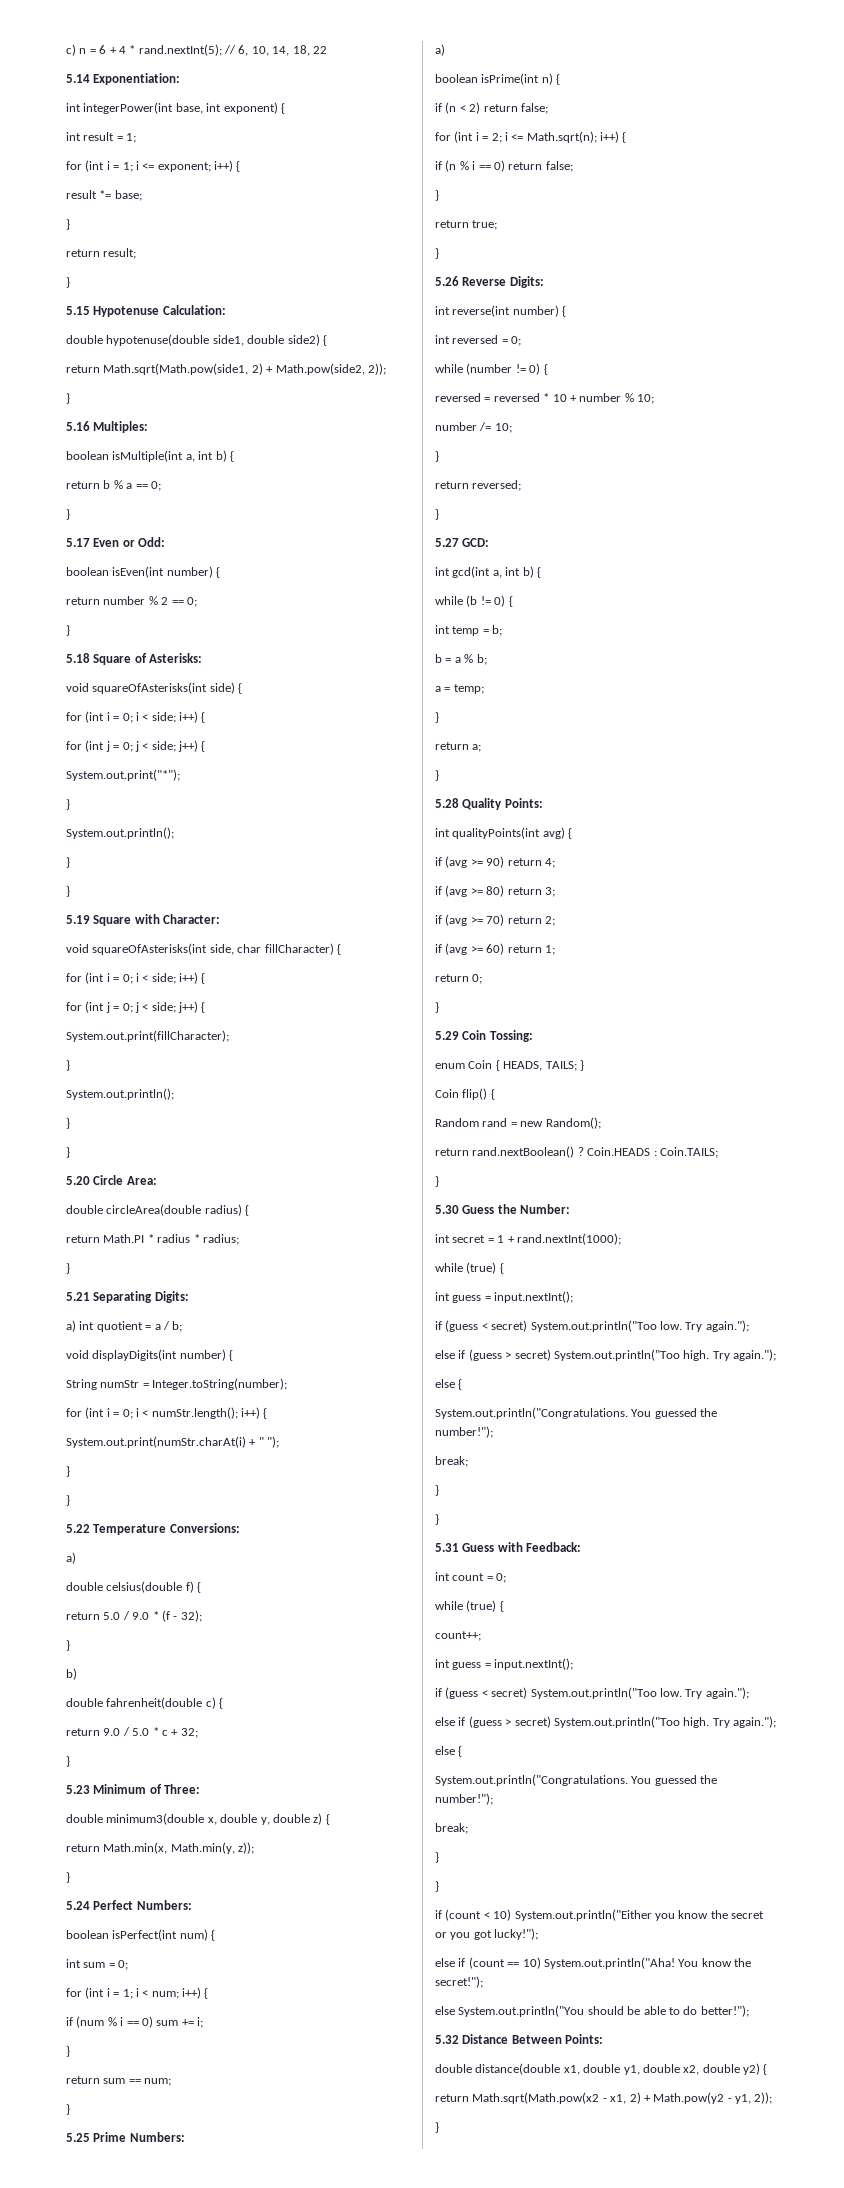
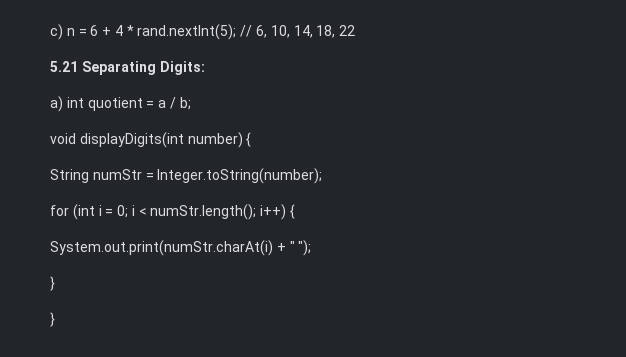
[66,73,181,85] [66,102,285,114] [66,132,137,143] [66,160,241,172] [66,190,142,201] [66,219,70,230] [66,248,137,259] [66,277,70,288] [66,305,226,317] [66,334,327,346] [66,363,386,375] [66,393,70,404] [66,421,149,433] [66,450,234,462] [66,480,161,491] [66,509,70,520] [66,537,166,547] [66,566,221,578] [66,596,197,607] [66,625,70,636] [66,653,203,665] [66,682,243,694] [66,711,206,723] [66,740,206,752] [66,769,180,781] [66,799,70,810] [66,827,174,839] [66,857,70,868] [66,886,70,897] [66,914,221,926] [66,943,341,955] [66,972,206,984] [66,1001,206,1013] [66,1030,229,1042] [66,1060,70,1071] [66,1088,174,1100] [66,1118,70,1129] [66,1147,70,1158] [66,1175,157,1185] [66,1204,250,1216] [66,1234,239,1245] [66,1263,70,1274] // 5.14 Exponentiation: // int integerPower(int base, int exponent) { // int result = 1; // for (int i = 1; i <= exponent; i++) { // result *= base; // } // return result; // } // 5.15 Hypotenuse Calculation: // double hypotenuse(double side1, double side2) { // return Math.sqrt(Math.pow(side1, 2) + Math.pow(side2, 2)); // } // 5.16 Multiples: // boolean isMultiple(int a, int b) { // return b % a == 0; // } // 5.17 Even or Odd: // boolean isEven(int number) { // return number % 2 == 0; // } // 5.18 Square of Asterisks: // void squareOfAsterisks(int side) { // for (int i = 0; i < side; i++) { // for (int j = 0; j < side; j++) { // System.out.print("*"); // } // System.out.println(); // } // } // 5.19 Square with Character: // void squareOfAsterisks(int side, char fillCharacter) { // for (int i = 0; i < side; i++) { // for (int j = 0; j < side; j++) { // System.out.print(fillCharacter); // } // System.out.println(); // } // } // 5.20 Circle Area: // double circleArea(double radius) { // return Math.PI * radius * radius; // } -> (356, 30) none
[66,1523,240,1535] [66,1552,76,1564] [66,1581,202,1593] [66,1610,202,1622] [66,1640,70,1651] [66,1668,77,1680] [66,1697,224,1709] [66,1727,198,1738] [66,1756,70,1767] [66,1784,201,1794] [66,1813,330,1825] [66,1842,255,1854] [66,1872,70,1883] [66,1900,192,1910] [66,1929,216,1941] [66,1959,129,1970] [66,1987,209,1999] [66,2016,203,2028] [66,2046,70,2057] [66,2076,172,2086] [66,2104,70,2115] [66,2132,185,2142] [435,44,445,56] [435,73,561,85] [435,102,548,114] [435,131,627,143] [435,160,573,172] [435,190,439,201] [435,220,498,230] [435,248,439,259] [435,276,544,288] [435,305,567,317] [435,335,522,346] [435,363,548,375] [435,393,654,404] [435,422,512,433] [435,451,439,462] [435,480,522,491] [435,509,439,520] [435,538,490,547] [435,566,541,578] [435,595,513,607] [435,625,503,636] [435,654,487,665] [435,684,484,694] [435,712,439,723] [435,742,482,752] [435,770,439,781] [435,798,543,810] [435,827,573,839] [435,856,555,868] [435,885,555,897] [435,914,555,926] [435,943,555,955] [435,974,483,984] [435,1002,439,1013] [435,1030,533,1042] [435,1060,584,1071] [435,1088,495,1100] [435,1117,601,1129] [435,1146,718,1158] [435,1176,439,1187] [435,1204,571,1214] [435,1233,621,1245] [435,1262,504,1274] [435,1291,574,1303] [435,1320,749,1332] [435,1349,776,1361] [435,1379,463,1390] [435,1407,718,1419] [435,1426,493,1438] [435,1456,468,1467] [435,1485,439,1496] [435,1514,439,1525] [435,1542,582,1552] [435,1572,507,1583] [435,1600,504,1612] [435,1631,481,1641] [435,1658,574,1670] [435,1687,749,1699] [435,1716,776,1728] [435,1746,463,1757] [435,1774,718,1786] [435,1793,493,1805] [435,1823,468,1834] [435,1852,439,1863] [435,1881,439,1892] [435,1909,764,1921] [435,1928,539,1940] [435,1957,751,1969] [435,1976,483,1988] [435,2005,749,2017] [435,2034,604,2044] [435,2063,768,2075] [435,2092,773,2104] [435,2122,439,2133] // 5.22 Temperature Conversions: // a) // double celsius(double f) { // return 5.0 / 9.0 * (f - 32); // } // b) // double fahrenheit(double c) { // return 9.0 / 5.0 * c + 32; // } // 5.23 Minimum of Three: // double minimum3(double x, double y, double z) { // return Math.min(x, Math.min(y, z)); // } // 5.24 Perfect Numbers: // boolean isPerfect(int num) { // int sum = 0; // for (int i = 1; i < num; i++) { // if (num % i == 0) sum += i; // } // return sum == num; // } // 5.25 Prime Numbers: // a) // boolean isPrime(int n) { // if (n < 2) return false; // for (int i = 2; i <= Math.sqrt(n); i++) { // if (n % i == 0) return false; // } // return true; // } // 5.26 Reverse Digits: // int reverse(int number) { // int reversed = 0; // while (number != 0) { // reversed = reversed * 10 + number % 10; // number /= 10; // } // return reversed; // } // 5.27 GCD: // int gcd(int a, int b) { // while (b != 0) { // int temp = b; // b = a % b; // a = temp; // } // return a; // } // 5.28 Quality Points: // int qualityPoints(int avg) { // if (avg >= 90) return 4; // if (avg >= 80) return 3; // if (avg >= 70) return 2; // if (avg >= 60) return 1; // return 0; // } // 5.29 Coin Tossing: // enum Coin { HEADS, TAILS; } // Coin flip() { // Random rand = new Random(); // return rand.nextBoolean() ? Coin.HEADS : Coin.TAILS; // } // 5.30 Guess the Number: // int secret = 1 + rand.nextInt(1000); // while (true) { // int guess = input.nextInt(); // if (guess < secret) System.out.println("Too low. Try again."); // else if (guess > secret) System.out.println("Too high. Try again."); // else { // System.out.println("Congratulations. You guessed the number!"); // break; // } // } // 5.31 Guess with Feedback: // int count = 0; // while (true) { // count++; // int guess = input.nextInt(); // if (guess < secret) System.out.println("Too low. Try again."); // else if (guess > secret) System.out.println("Too high. Try again."); // else { // System.out.println("Congratulations. You guessed the number!"); // break; // } // } // if (count < 10) System.out.println("Either you know the secret or you got lucky!"); // else if (count == 10) System.out.println("Aha! You know the secret!"); // else System.out.println("You should be able to do better!"); // 5.32 Distance Between Points: // double distance(double x1, double y1, double x2, double y2) { // return Math.sqrt(Math.pow(x2 - x1, 2) + Math.pow(y2 - y1, 2)); // } -> (55, 319) none

